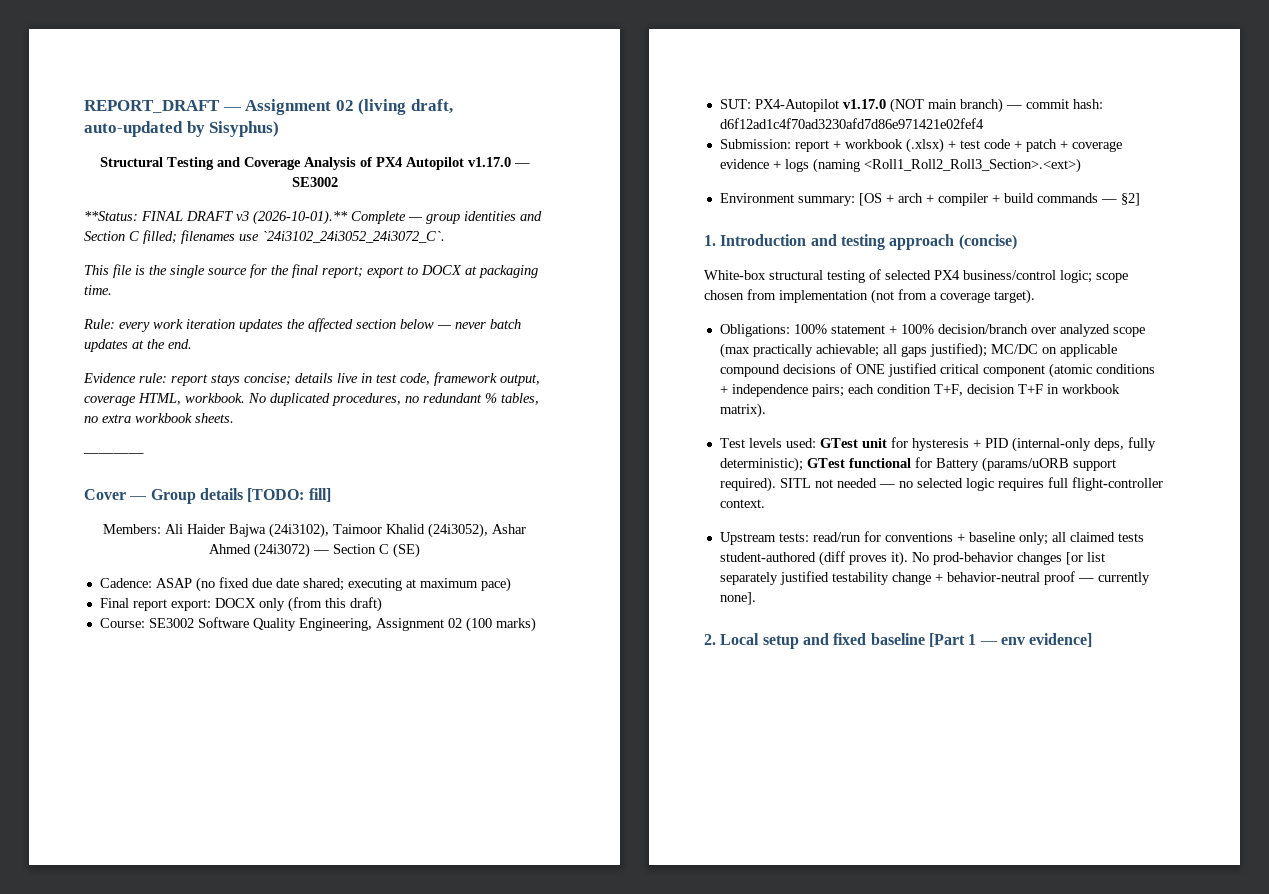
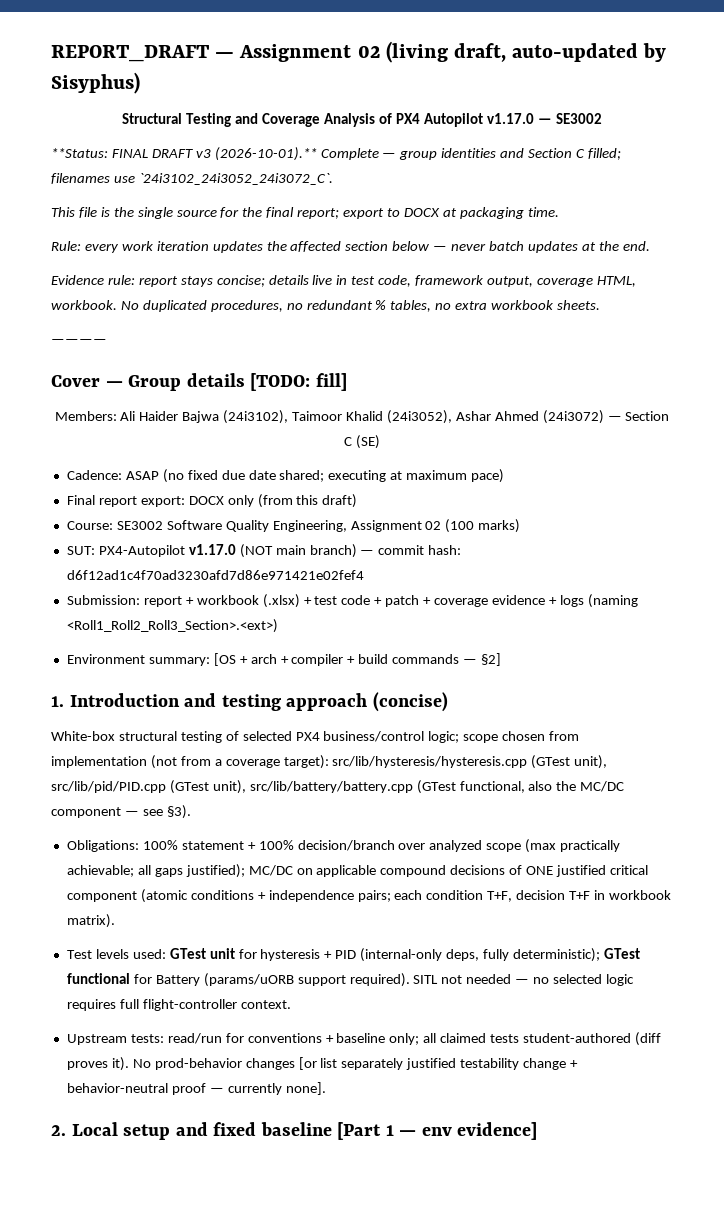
[994,289,1035,304] target). -> [283,755,608,769] [51,780,625,794] [51,805,191,819] target): src/lib/hysteresis/hysteresis.cpp (GTest unit), src/lib/pid/PID.cpp (GTest unit), src/lib/battery/battery.cpp (GTest functional, also the MC/DC component — see §3).

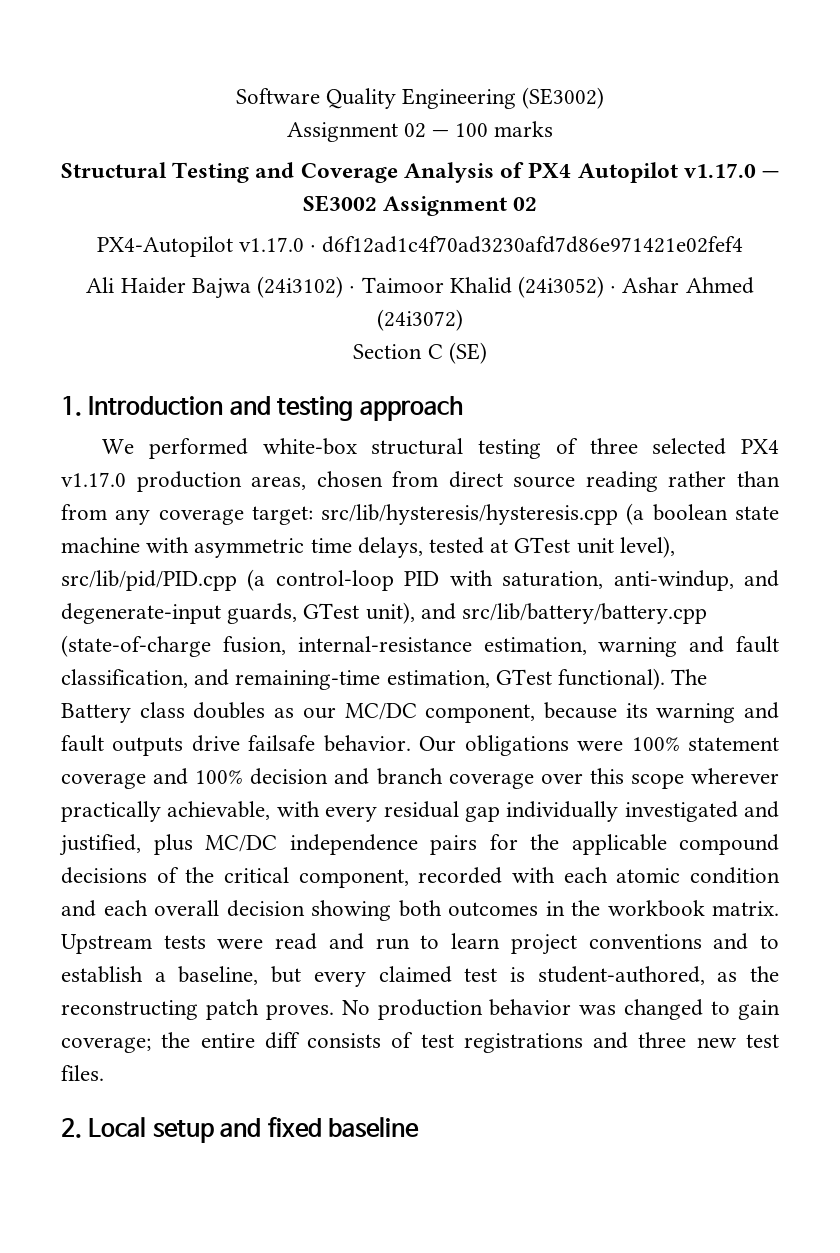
[51,41,667,63] [51,72,140,94] REPORT_DRAFT — Assignment 02 (living draft, auto-updated by Sisyphus) -> [235,87,605,109] [286,121,554,142] Software Quality Engineering (SE3002) // Assignment 02 — 100 marks
[51,147,621,161] [51,173,333,185] [51,207,559,219] [51,241,650,253] [51,275,636,287] [51,300,601,312] [51,339,107,344] [51,373,347,391] [54,410,452,424] // **Status: FINAL DRAFT v3 (2026-10-01).** Complete — group identities and Section C filled; filenames use `24i3102_24i3052_24i3072_C`. // This file is the single source for the final report; export to DOCX at packaging time. // Rule: every work iteration updates the affected section below — never batch updates at the end. // Evidence rule: report stays concise; details live in test code, framework output, coverage HTML, workbook. No duplicated procedures, no redundant % tables, no extra workbook sheets. // ———— // Cover — Group details [TODO: fill] // Members: Ali Haider Bajwa (24i3102), Taimoor Khalid (24i3052), -> [382,196,538,216] [96,236,744,257] [86,276,617,299] Assignment 02 // PX4-Autopilot v1.17.0 · d6f12ad1c4f70ad3230afd7d86e971421e02fef4 // Ali Haider Bajwa (24i3102) · Taimoor Khalid (24i3052) ·
[607,416,622,421] — -> (463, 320) //
[66,469,505,483] [66,494,358,508] [66,519,521,533] [66,544,462,558] [66,570,364,580] [66,594,638,608] [66,619,278,633] [66,653,502,666] // Cadence: ASAP (no fixed due date shared; executing at maximum pace) // Final report export: DOCX only (from this draft) // Course: SE3002 Software Quality Engineering, Assignment 02 (100 marks) // SUT: PX4-Autopilot v1.17.0 (NOT main branch) — commit hash: d6f12ad1c4f70ad3230afd7d86e971421e02fef4 // Submission: report + workbook (.xlsx) + test code + patch + coverage evidence + logs (naming <Roll1_Roll2_Roll3_Section>.<ext>) // Environment summary: [OS + arch + compiler + build commands — §2] -> (487, 353) none
[372,692,448,712] [51,731,115,741] (concise) // White-box -> [102,438,357,459] // We performed white-box
(239, 736) none -> [589,438,638,454] three
[323,731,580,743] [51,755,608,769] [51,780,625,794] [51,805,191,819] [66,839,621,853] [66,864,648,878] [66,889,671,903] [66,914,115,928] [66,948,640,962] [66,973,634,987] [66,999,291,1011] [66,1032,661,1046] [66,1057,579,1071] [66,1082,326,1095] business/control logic; scope chosen from implementation (not from a coverage target): src/lib/hysteresis/hysteresis.cpp (GTest unit), src/lib/pid/PID.cpp (GTest unit), src/lib/battery/battery.cpp (GTest functional, also the MC/DC component — see §3). // Obligations: 100% statement + 100% decision/branch over analyzed scope (max practically achievable; all gaps justified); MC/DC on applicable compound decisions of ONE justified critical component (atomic conditions + independence pairs; each condition T+F, decision T+F in workbook matrix). // Test levels used: GTest unit for hysteresis + PID (internal-only deps, fully deterministic); GTest functional for Battery (params/uORB support required). SITL not needed — no selected logic requires full flight-controller context. // Upstream tests: read/run for conventions + baseline only; all claimed tests student-authored (diff proves it). No prod-behavior changes [or list separately justified testability change + behavior-neutral proof — currently none]. -> [61,471,780,492] [61,503,780,525] [61,536,675,558] [61,569,779,591] [61,602,708,624] [61,635,780,657] [61,668,708,690] [61,702,779,723] [61,735,779,756] [61,768,780,789] [61,801,779,822] [59,834,779,856] [61,867,780,888] [61,900,779,921] [61,933,780,955] [61,966,779,987] [61,999,781,1020] [61,1032,779,1053] [61,1065,104,1081] v1.17.0 production areas, chosen from direct source reading rather than from any coverage target: src/lib/hysteresis/hysteresis.cpp (a boolean state machine with asymmetric time delays, tested at GTest unit level), src/lib/pid/PID.cpp (a control-loop PID with saturation, anti-windup, and degenerate-input guards, GTest unit), and src/lib/battery/battery.cpp (state-of-charge fusion, internal-resistance estimation, warning and fault classification, and remaining-time estimation, GTest functional). The Battery class doubles as our MC/DC component, because its warning and fault outputs drive failsafe behavior. Our obligations were 100% statement coverage and 100% decision and branch coverage over this scope wherever practically achievable, with every residual gap individually investigated and justified, plus MC/DC independence pairs for the applicable compound decisions of the critical component, recorded with each atomic condition and each overall decision showing both outcomes in the workbook matrix. Upstream tests were read and run to learn project conventions and to establish a baseline, but every claimed test is student-authored, as the reconstructing patch proves. No production behavior was changed to gain coverage; the entire diff consists of test registrations and three new test files.
[337,1122,538,1140] [Part 1 — env evidence] -> (420, 1127) none

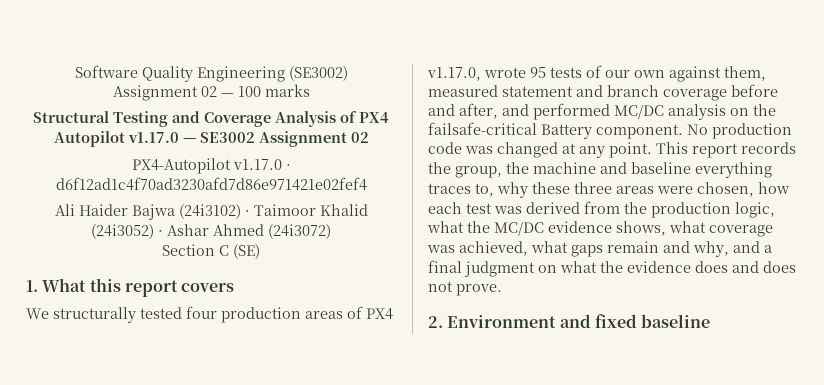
[88,396,463,421] [102,438,779,459] [61,471,780,492] [61,503,780,525] [61,536,675,558] [61,569,779,591] [61,602,708,624] [61,635,780,657] [61,668,708,690] [61,702,779,723] [61,735,779,756] [61,768,780,789] [61,801,779,822] [59,834,779,856] [61,867,780,888] [61,900,779,921] [61,933,780,955] [61,966,779,987] [61,999,334,1020] Introduction and testing approach // We performed white-box structural testing of three selected PX4 v1.17.0 production areas, chosen from direct source reading rather than from any coverage target: src/lib/hysteresis/hysteresis.cpp (a boolean state machine with asymmetric time delays, tested at GTest unit level), src/lib/pid/PID.cpp (a control-loop PID with saturation, anti-windup, and degenerate-input guards, GTest unit), and src/lib/battery/battery.cpp (state-of-charge fusion, internal-resistance estimation, warning and fault classification, and remaining-time estimation, GTest functional). The Battery class doubles as our MC/DC component, because its warning and fault outputs drive failsafe behavior. Our obligations were 100% statement coverage and 100% decision and branch coverage over this scope wherever practically achievable, with every residual gap individually investigated and justified, plus MC/DC independence pairs for the applicable compound decisions of the critical component, recorded with each atomic condition and each overall decision showing both outcomes in the workbook matrix. Upstream tests were read and run to learn project conventions and to establish a baseline, but every claimed test is student-authored, as the reconstructing patch proves. -> [42,278,235,297] [26,306,393,323] [427,65,766,82] [428,84,778,101] [428,103,776,120] [428,122,683,139] What this report covers // We structurally tested four production areas of PX4 v1.17.0, wrote 95 tests of our own against them, measured statement and branch coverage before and after, and performed MC/DC analysis on the failsafe-critical Battery component.
[489,999,572,1016] behavior -> [428,142,462,154] code
[711,1000,781,1020] [61,1032,779,1053] [61,1065,104,1081] to gain coverage; the entire diff consists of test registrations and three new test files. -> [562,142,796,158] [428,162,772,178] [428,182,790,198] [428,201,775,218] [427,221,773,237] [427,241,772,257] [428,260,796,277] [428,281,502,296] at any point. This report records the group, the machine and baseline everything traces to, why these three areas were chosen, how each test was derived from the production logic, what the MC/DC evidence shows, what coverage was achieved, what gaps remain and why, and a final judgment on what the evidence does and does not prove.
[88,1117,214,1143] Local setup -> [447,315,557,328] Environment

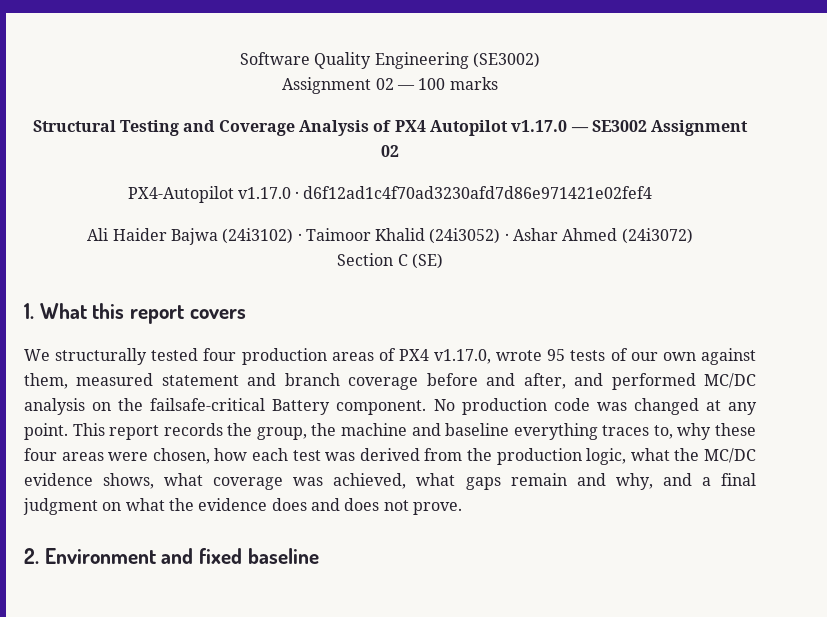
[574,182,612,194] three -> [24,448,57,461] four

